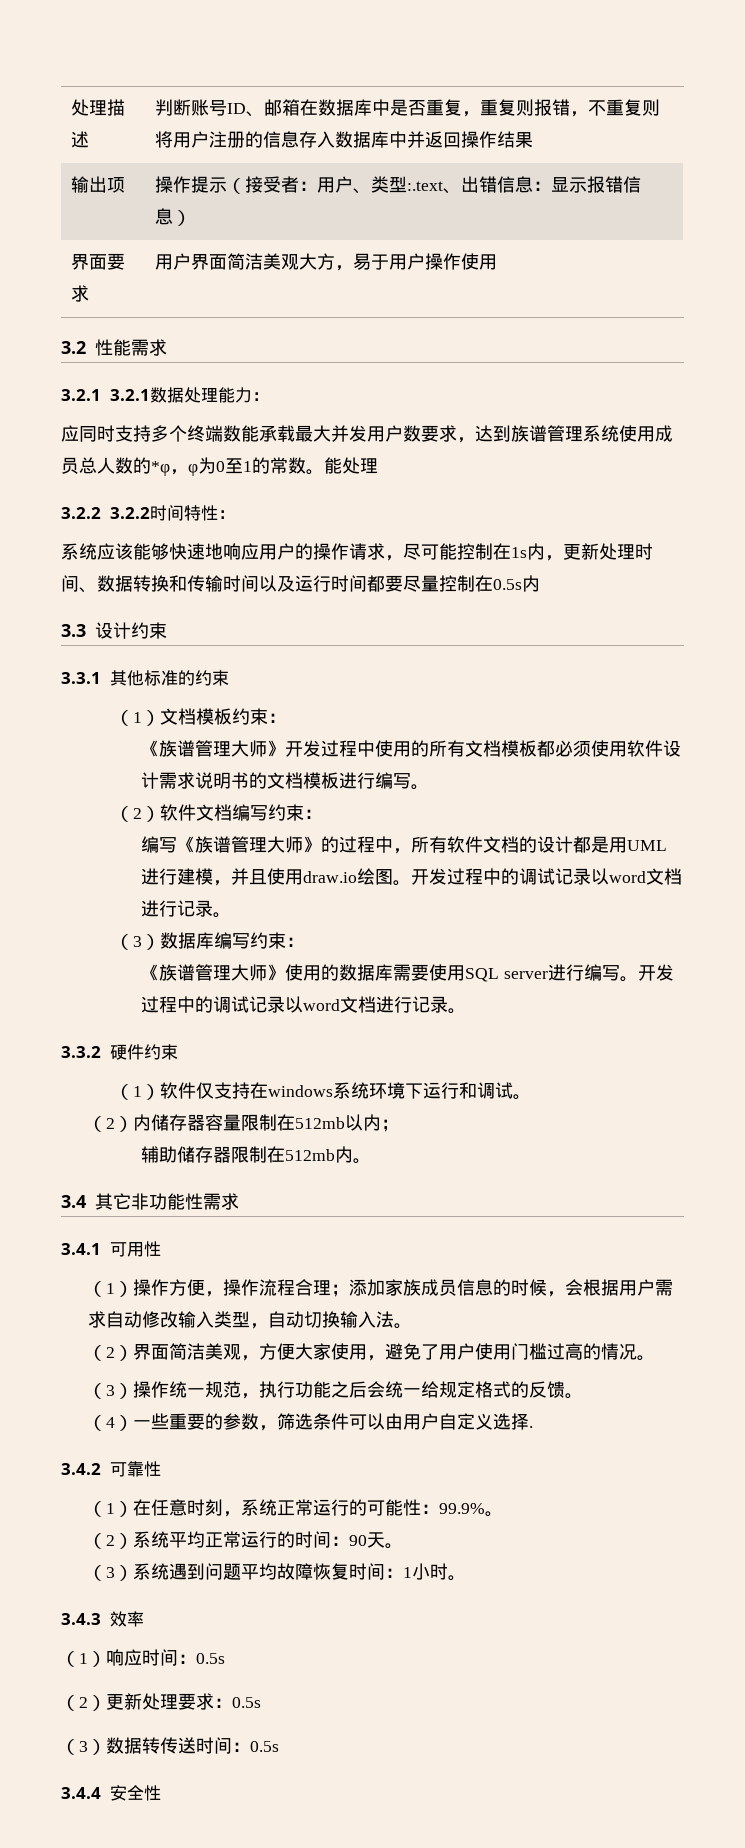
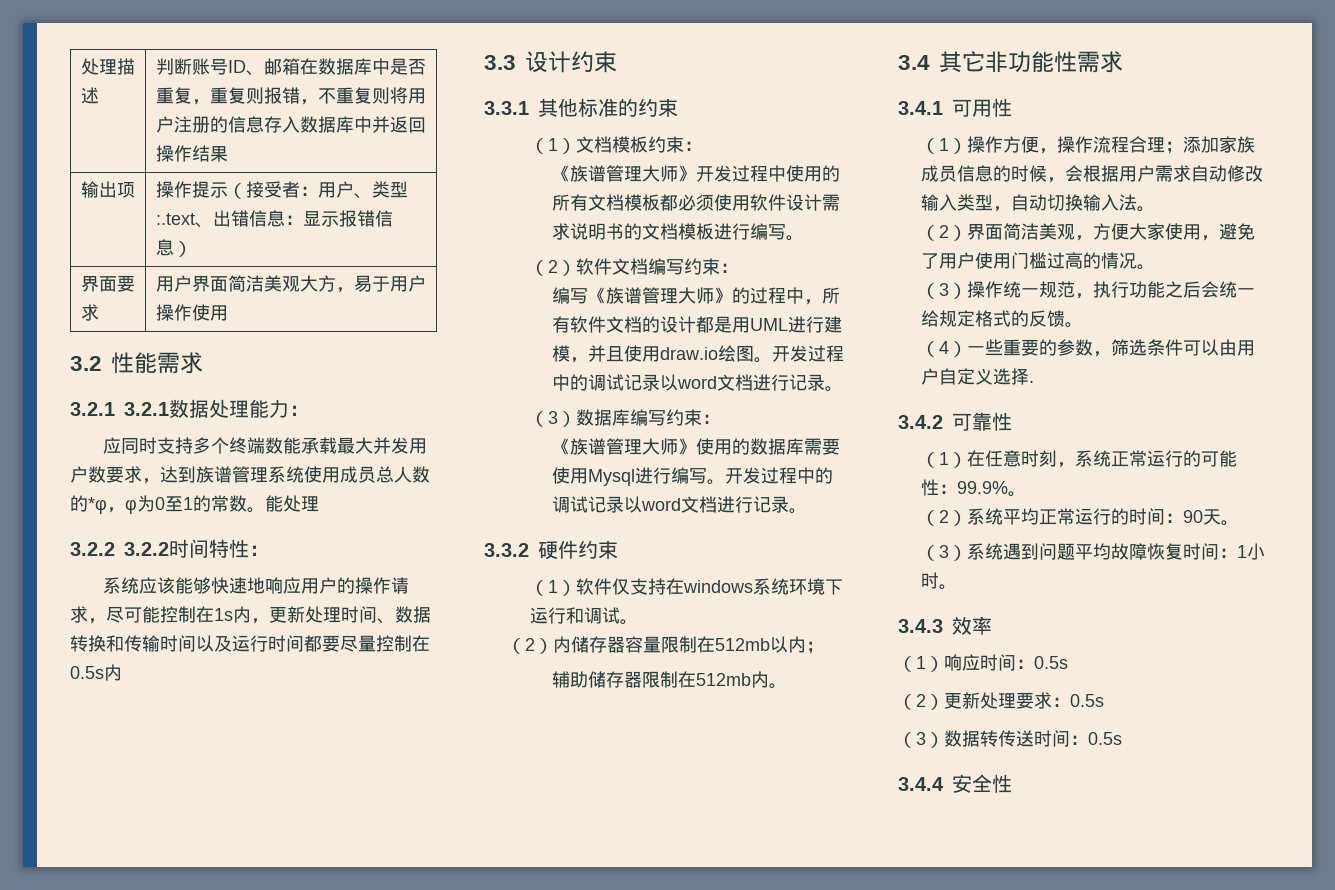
[465,968,549,982] SQL server -> [588,469,636,486] Mysql

